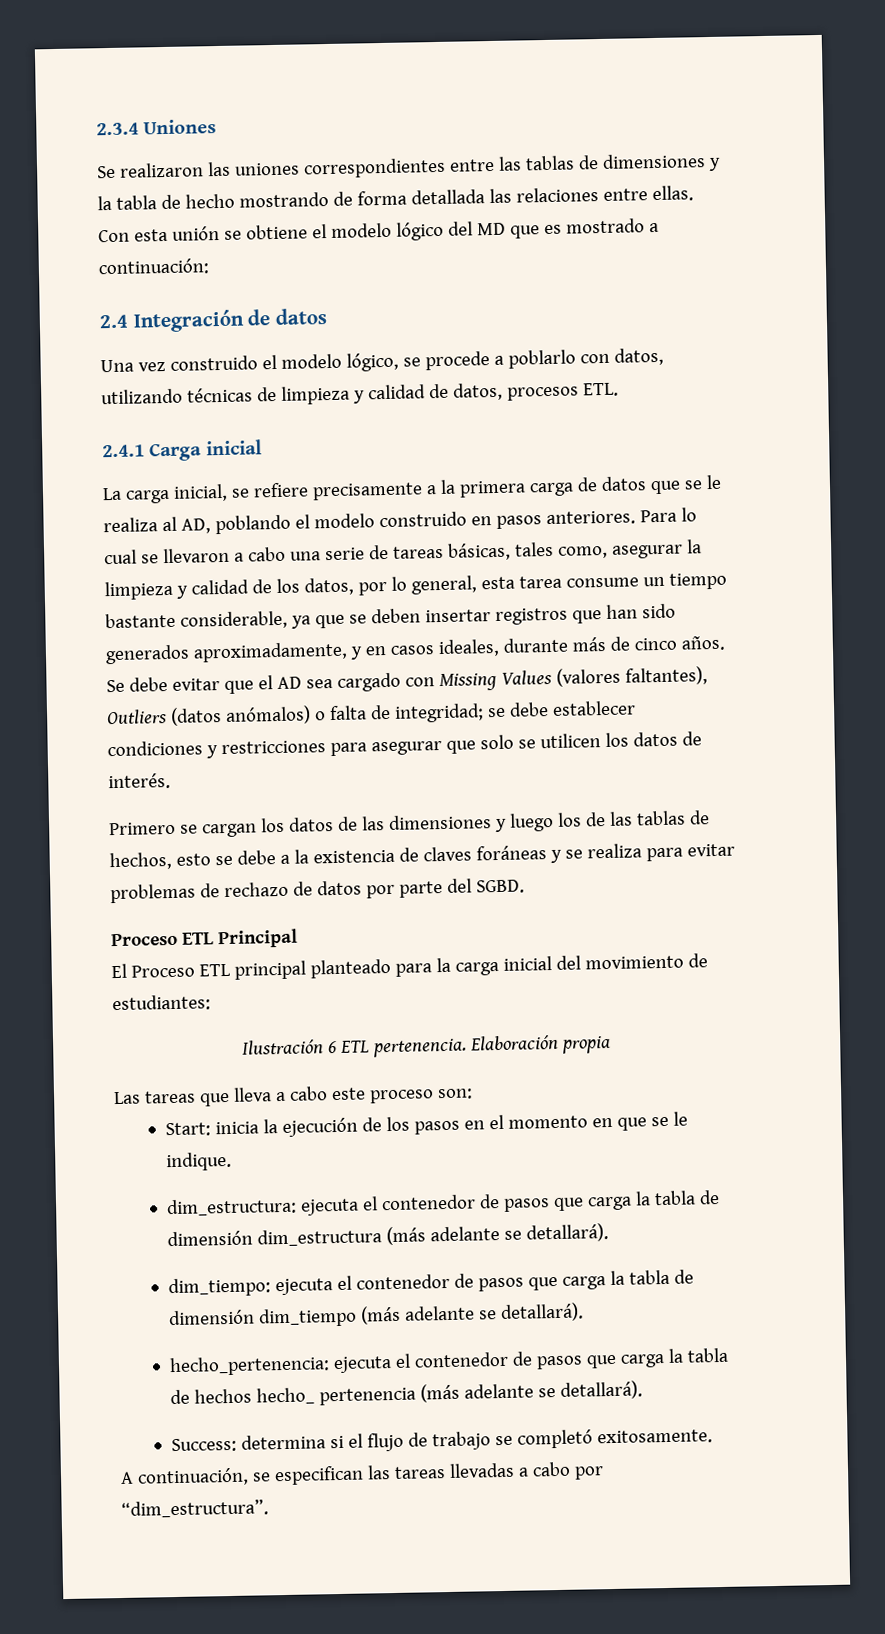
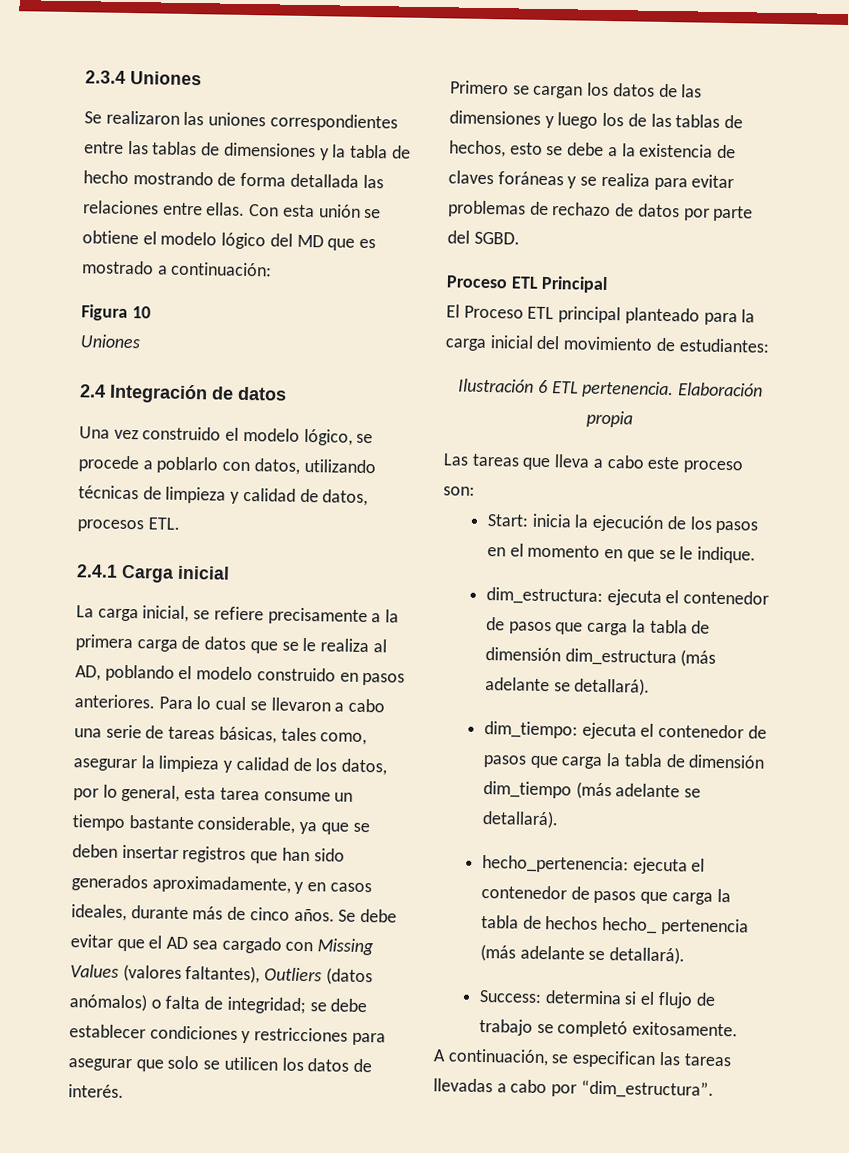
(209, 267) none -> [81,304,151,321] [80,334,141,349] // Figura 10 // Uniones

